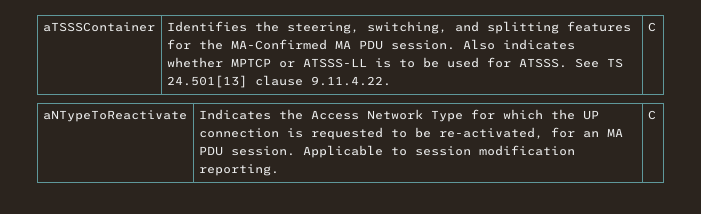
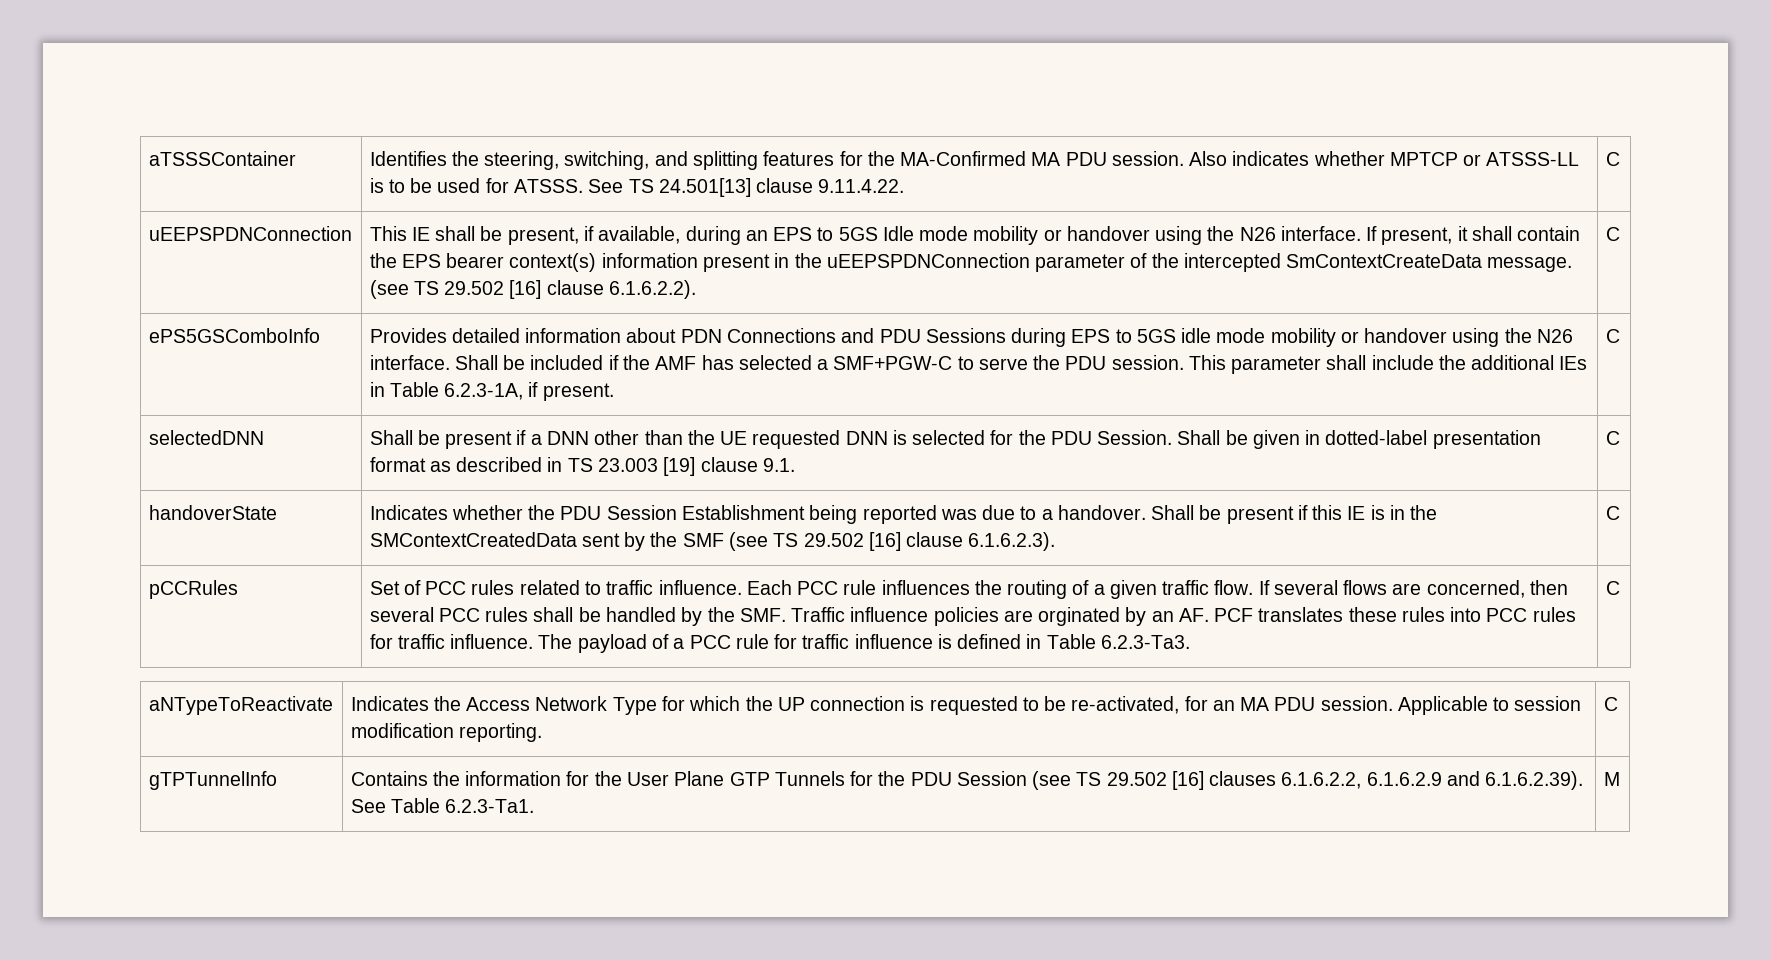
(656, 27) none -> [148,226,352,241] [369,226,1581,245] [369,253,1573,272] [369,280,696,299] [1605,227,1620,241] [148,328,320,343] [369,328,1573,347] [369,355,1588,374] [369,382,614,401] [1605,329,1620,343] [148,430,264,445] [369,430,1541,449] [369,457,795,476] [1605,431,1620,445] [148,505,277,520] [369,505,1438,524] [369,532,1056,551] [1605,506,1620,520] [148,580,238,599] [369,580,1569,599] [369,607,1576,626] [369,634,1190,653] [1605,581,1620,595] // uEEPSPDNConnection | This IE shall be present, if available, during an EPS to 5GS Idle mode mobility or handover using the N26 interface. If present, it shall contain the EPS bearer context(s) information present in the uEEPSPDNConnection parameter of the intercepted SmContextCreateData message. (see TS 29.502 [16] clause 6.1.6.2.2). | C // ePS5GSComboInfo | Provides detailed information about PDN Connections and PDU Sessions during EPS to 5GS idle mode mobility or handover using the N26 interface. Shall be included if the AMF has selected a SMF+PGW-C to serve the PDU session. This parameter shall include the additional IEs in Table 6.2.3-1A, if present. | C // selectedDNN | Shall be present if a DNN other than the UE requested DNN is selected for the PDU Session. Shall be given in dotted-label presentation format as described in TS 23.003 [19] clause 9.1. | C // handoverState | Indicates whether the PDU Session Establishment being reported was due to a handover. Shall be present if this IE is in the SMContextCreatedData sent by the SMF (see TS 29.502 [16] clause 6.1.6.2.3). | C // pCCRules | Set of PCC rules related to traffic influence. Each PCC rule influences the routing of a given traffic flow. If several flows are concerned, then several PCC rules shall be handled by the SMF. Traffic influence policies are orginated by an AF. PCF translates these rules into PCC rules for traffic influence. The payload of a PCC rule for traffic influence is defined in Table 6.2.3-Ta3. | C
(656, 115) none -> [148,771,277,790] [350,771,1584,790] [350,798,535,813] [1603,772,1620,786] // gTPTunnelInfo | Contains the information for the User Plane GTP Tunnels for the PDU Session (see TS 29.502 [16] clauses 6.1.6.2.2, 6.1.6.2.9 and 6.1.6.2.39). See Table 6.2.3-Ta1. | M

